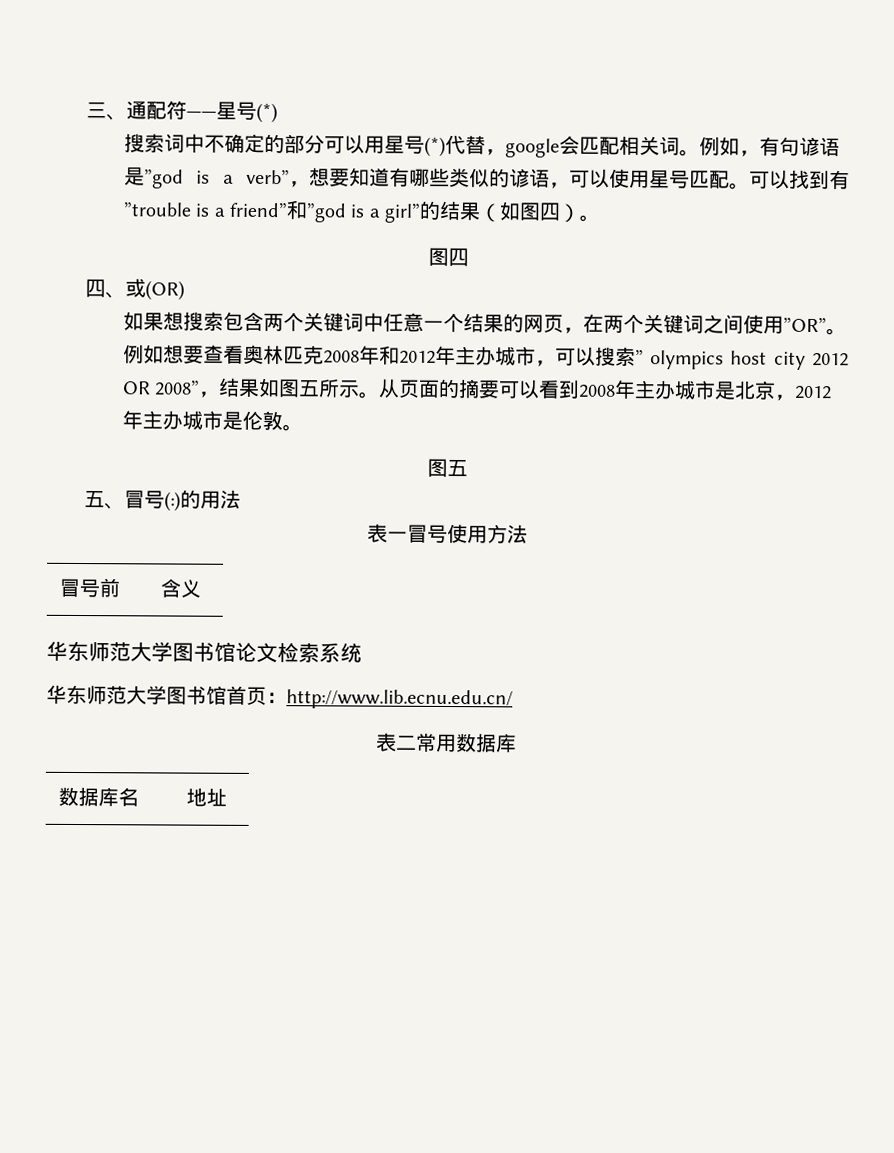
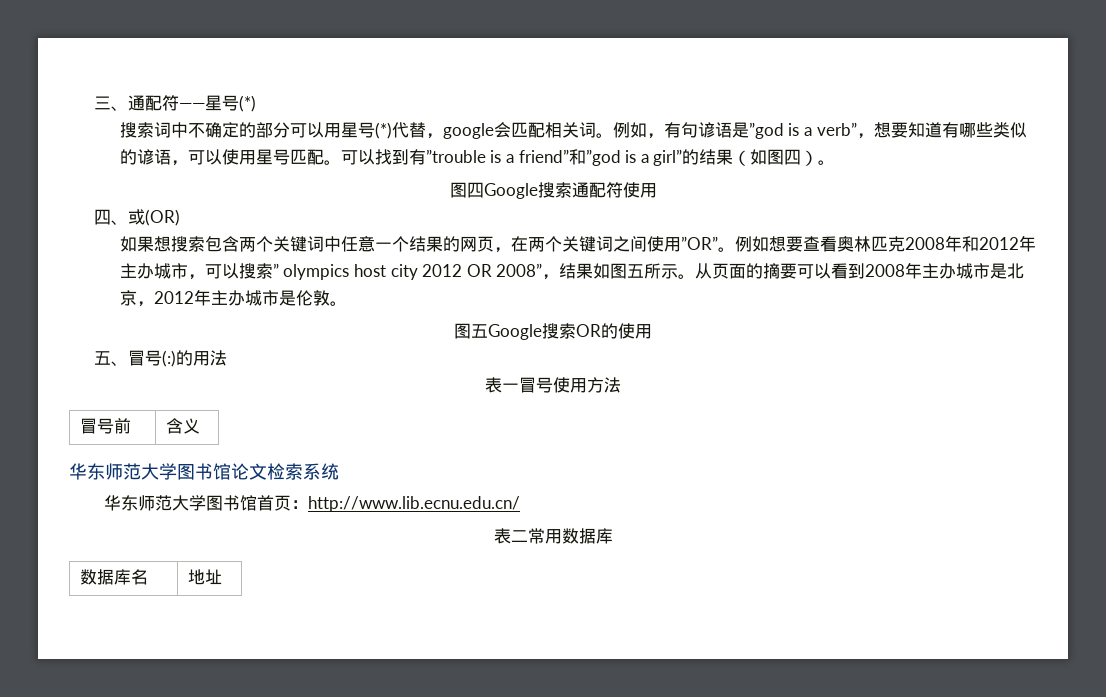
(469, 257) none -> [483,182,657,199] Google搜索通配符使用
(468, 468) none -> [488,323,652,340] Google搜索OR的使用

